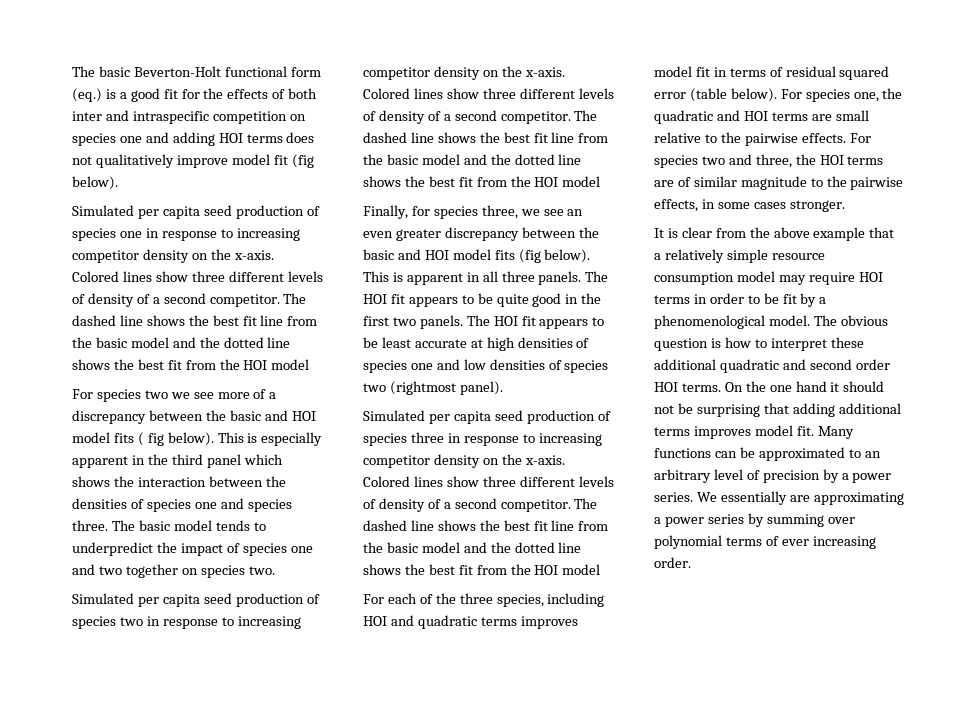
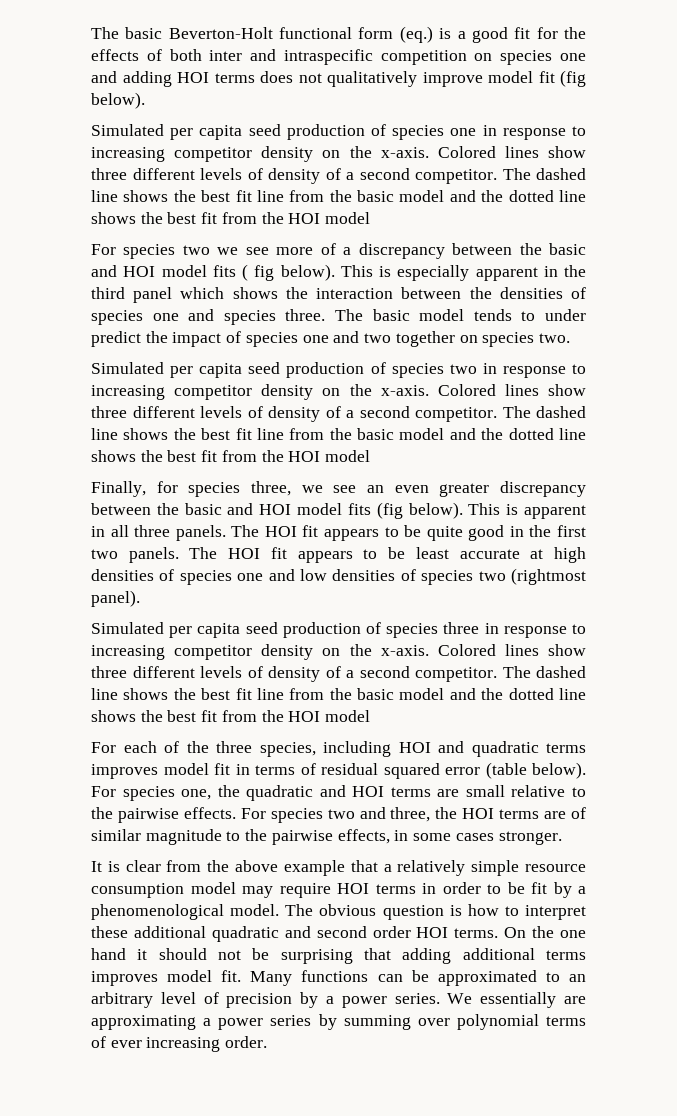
[72,542,153,556] underpredict -> [545,309,587,321] [91,331,141,347] under predict

